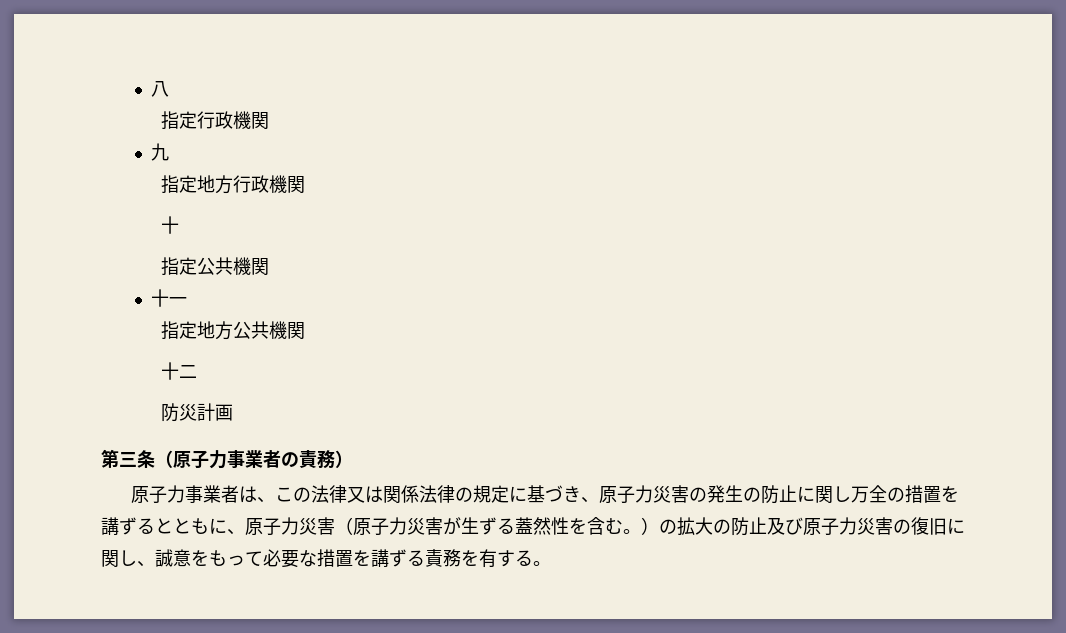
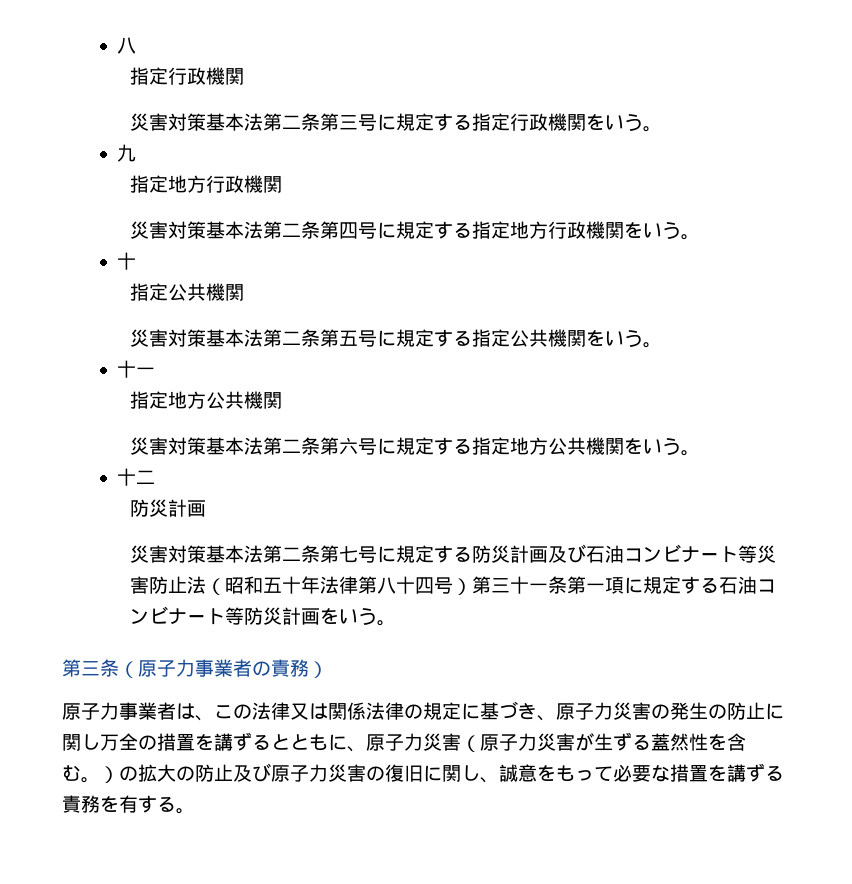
(270, 120) none -> [129,113,662,132] // 災害対策基本法第二条第三号に規定する指定行政機関をいう。
[161,216,180,234] [161,257,270,276] 十 // 指定公共機関 -> [129,221,700,240] [116,252,136,270] [129,283,244,301] [129,329,662,348] 災害対策基本法第二条第四号に規定する指定地方行政機関をいう。 // 十 // 指定公共機関 // 災害対策基本法第二条第五号に規定する指定公共機関をいう。
[161,362,198,380] [161,403,234,422] 十二 // 防災計画 -> [129,437,700,456] [116,468,155,486] [129,499,206,517] [129,544,776,563] [129,576,776,595] [129,606,396,626] 災害対策基本法第二条第六号に規定する指定地方公共機関をいう。 // 十二 // 防災計画 // 災害対策基本法第二条第七号に規定する防災計画及び石油コンビナート等災害防止法（昭和五十年法律第八十四号）第三十一条第一項に規定する石油コンビナート等防災計画をいう。

